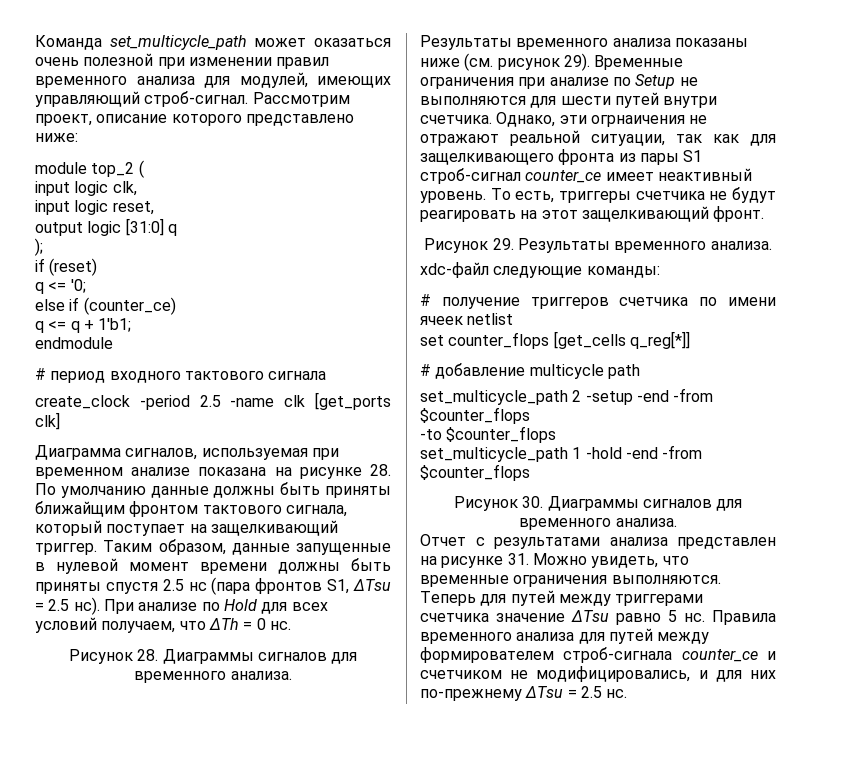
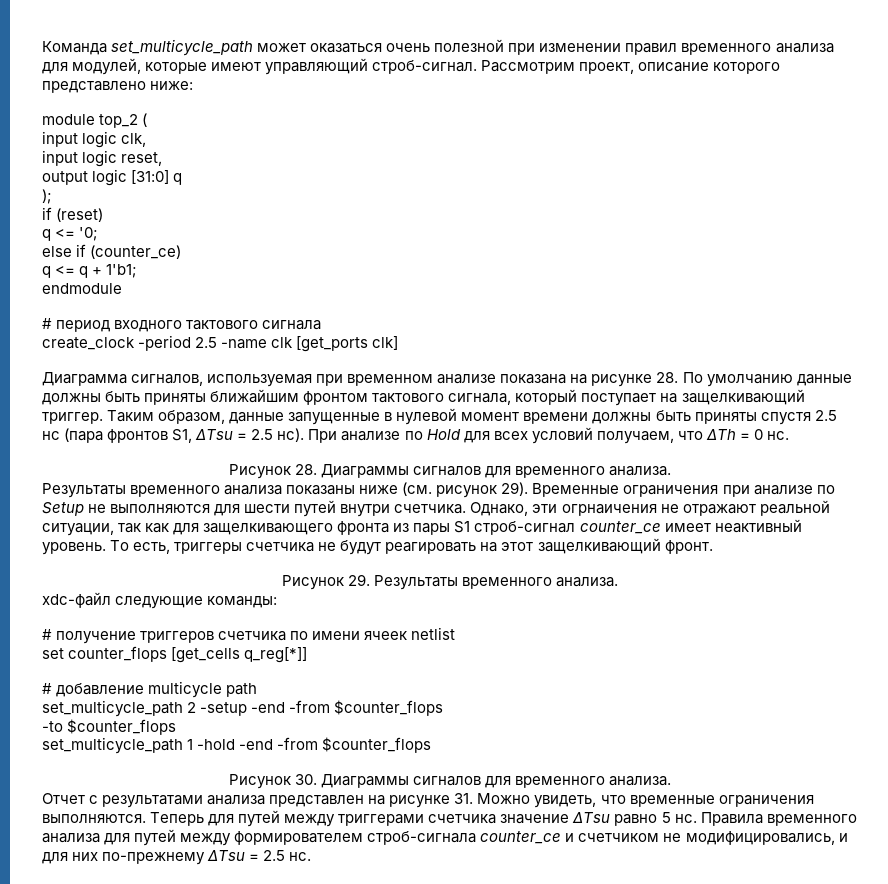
[317,76,391,88] имеющих -> [145,62,262,74] которые имеют
[35,501,125,517] ближайщим -> [210,389,300,403] ближайшим

